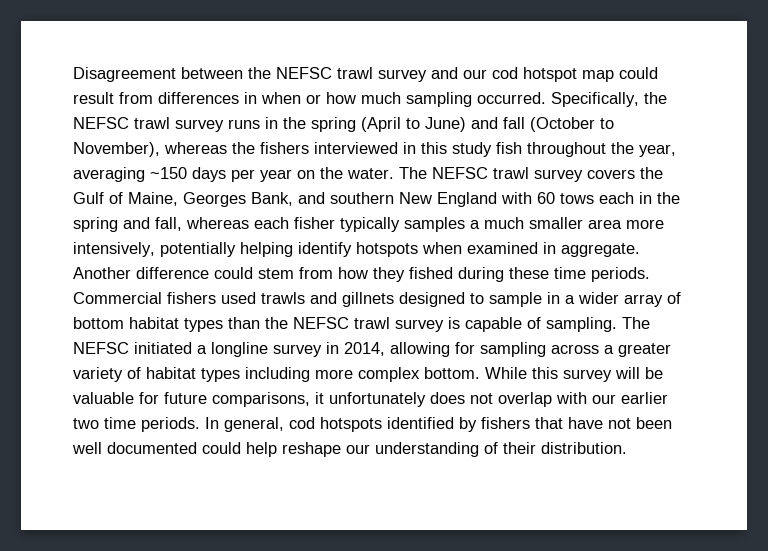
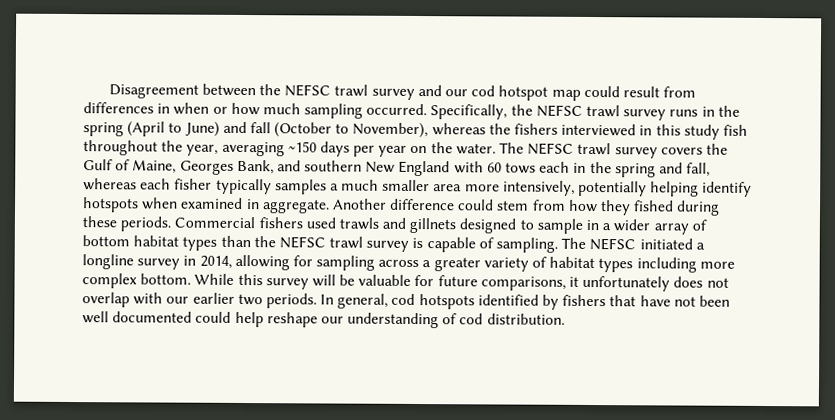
[554,267,586,279] time -> (117, 222) none
[104,417,136,429] time -> (263, 299) none
[503,442,536,454] their -> [459,313,484,325] cod

